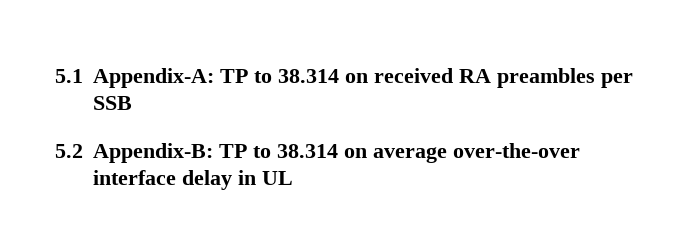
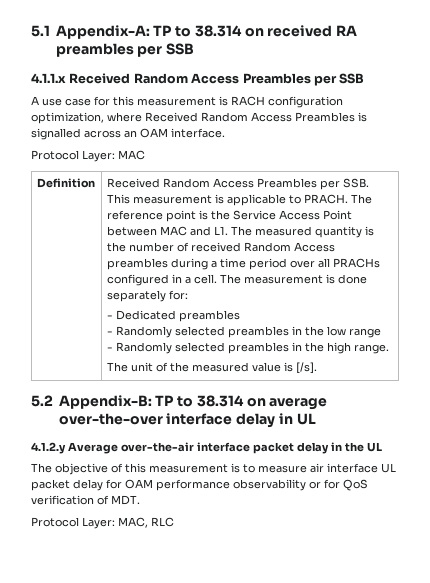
(132, 103) none -> [31,73,365,86] [31,96,343,108] [31,112,367,124] [31,128,225,140] [31,150,145,162] [36,178,95,188] [106,178,369,190] [106,194,372,206] [106,210,352,222] [106,226,374,238] [106,242,335,252] [106,258,380,270] [106,274,367,286] [106,290,188,302] [106,310,240,322] [106,326,381,338] [106,342,389,354] [106,362,317,374] // 4.1.1.x Received Random Access Preambles per SSB // A use case for this measurement is RACH configuration optimization, where Received Random Access Preambles is signalled across an OAM interface. // Protocol Layer: MAC // Definition | Received Random Access Preambles per SSB. This measurement is applicable to PRACH. The reference point is the Service Access Point between MAC and L1. The measured quantity is the number of received Random Access preambles during a time period over all PRACHs configured in a cell. The measurement is done separately for: // - Dedicated preambles // - Randomly selected preambles in the low range // - Randomly selected preambles in the high range. // The unit of the measured value is [/s].
(293, 178) none -> [31,442,382,454] [31,463,396,475] [31,479,368,491] [31,495,140,505] [31,517,174,529] // 4.1.2.y Average over-the-air interface packet delay in the UL // The objective of this measurement is to measure air interface UL packet delay for OAM performance observability or for QoS verification of MDT. // Protocol Layer: MAC, RLC

